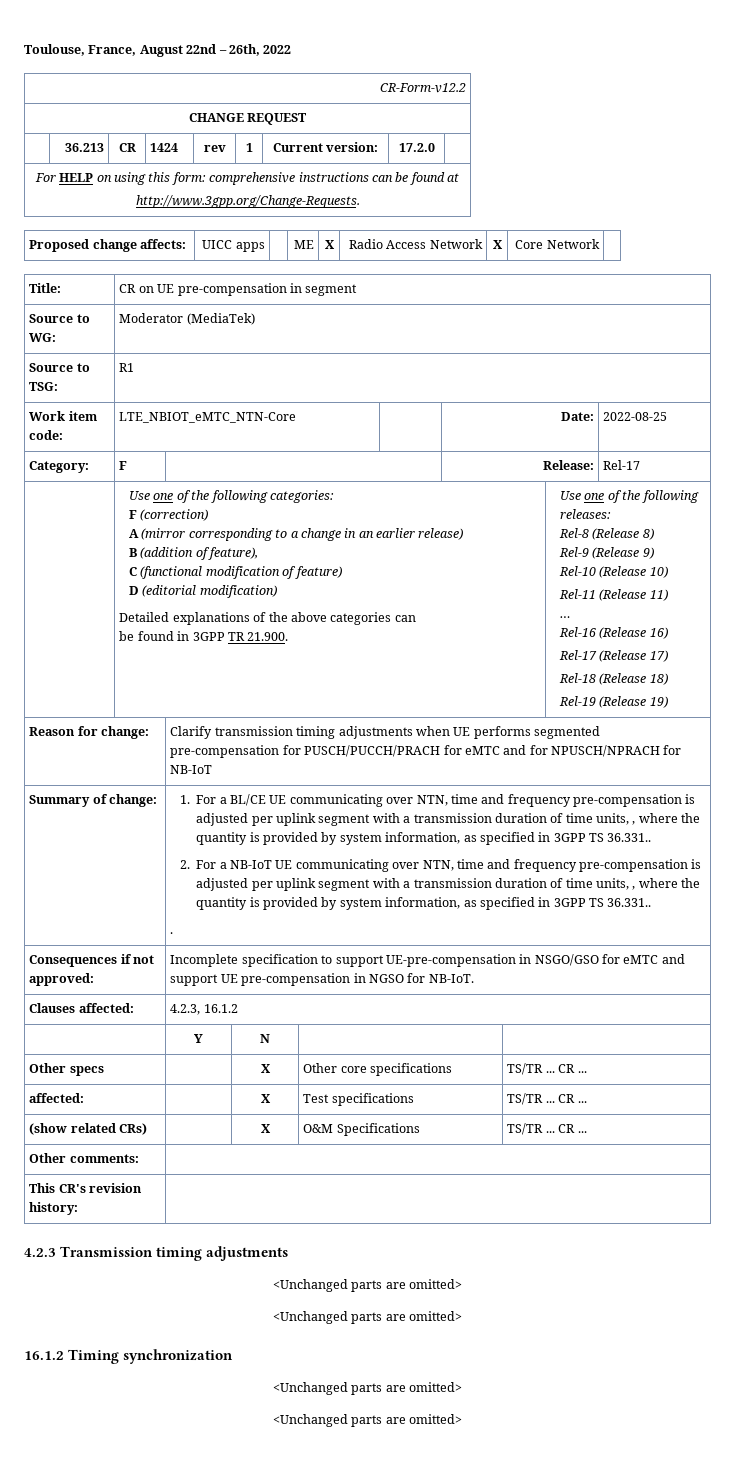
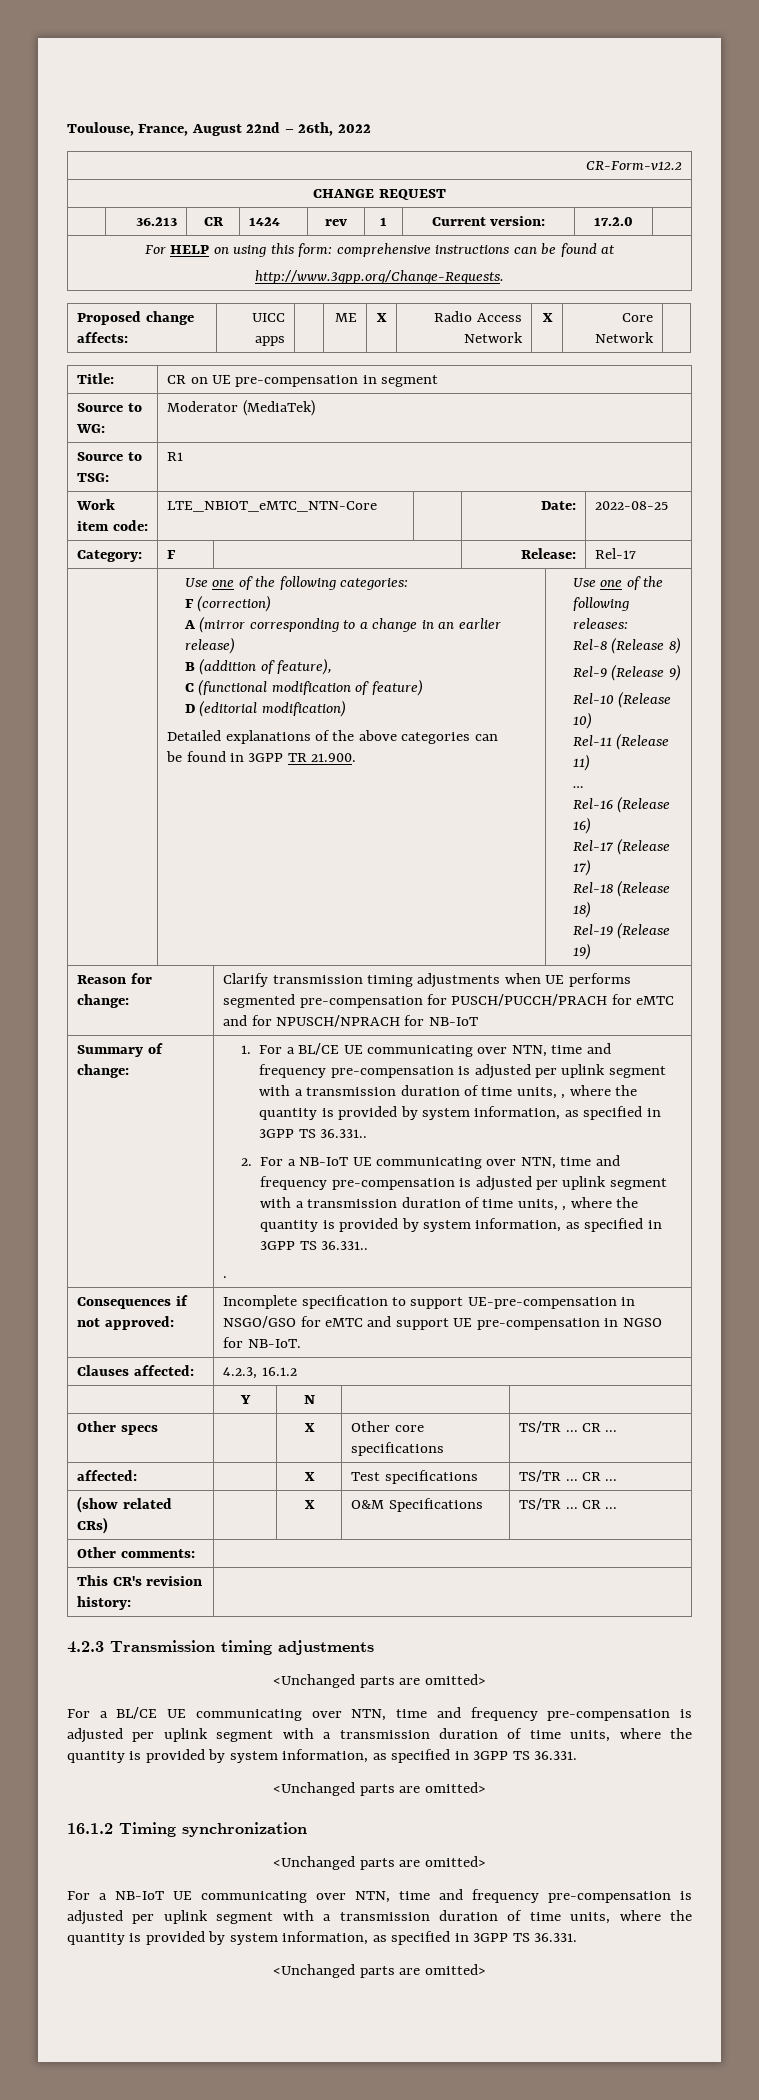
(463, 1284) none -> [67,1707,693,1721] [67,1728,692,1743] [67,1749,578,1763] // For a BL/CE UE communicating over NTN, time and frequency pre-compensation is adjusted per uplink segment with a transmission duration of time units, where the quantity is provided by system information, as specified in 3GPP TS 36.331.
(463, 1387) none -> [67,1889,692,1903] [67,1910,692,1925] [67,1931,578,1945] // For a NB-IoT UE communicating over NTN, time and frequency pre-compensation is adjusted per uplink segment with a transmission duration of time units, where the quantity is provided by system information, as specified in 3GPP TS 36.331.

